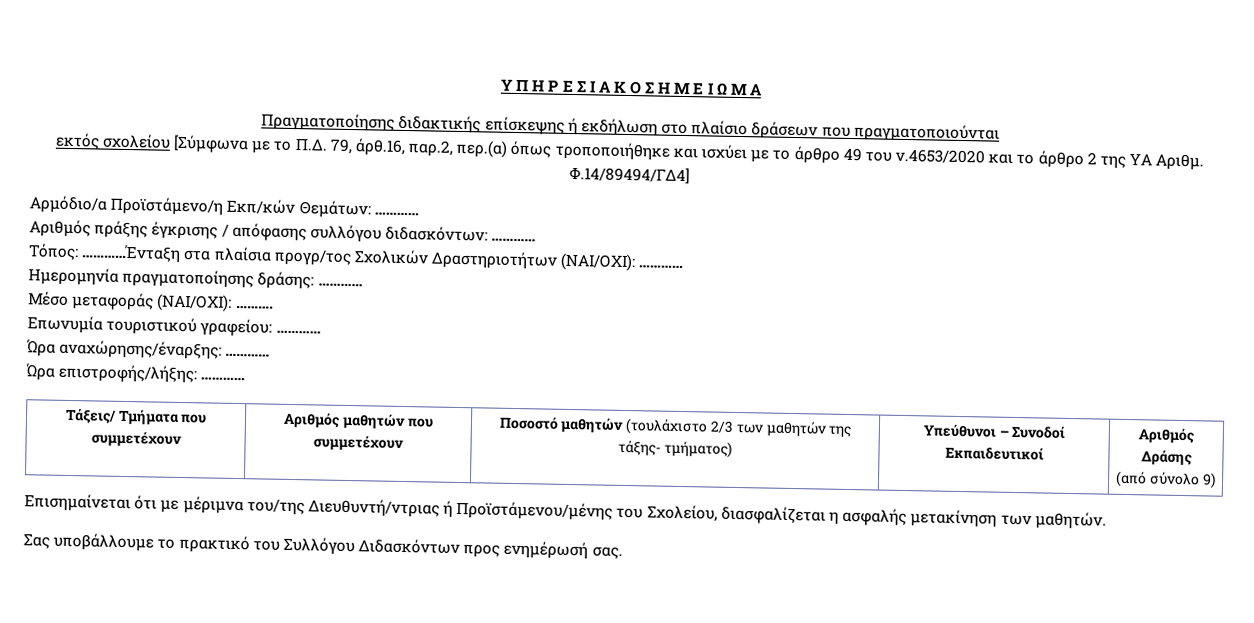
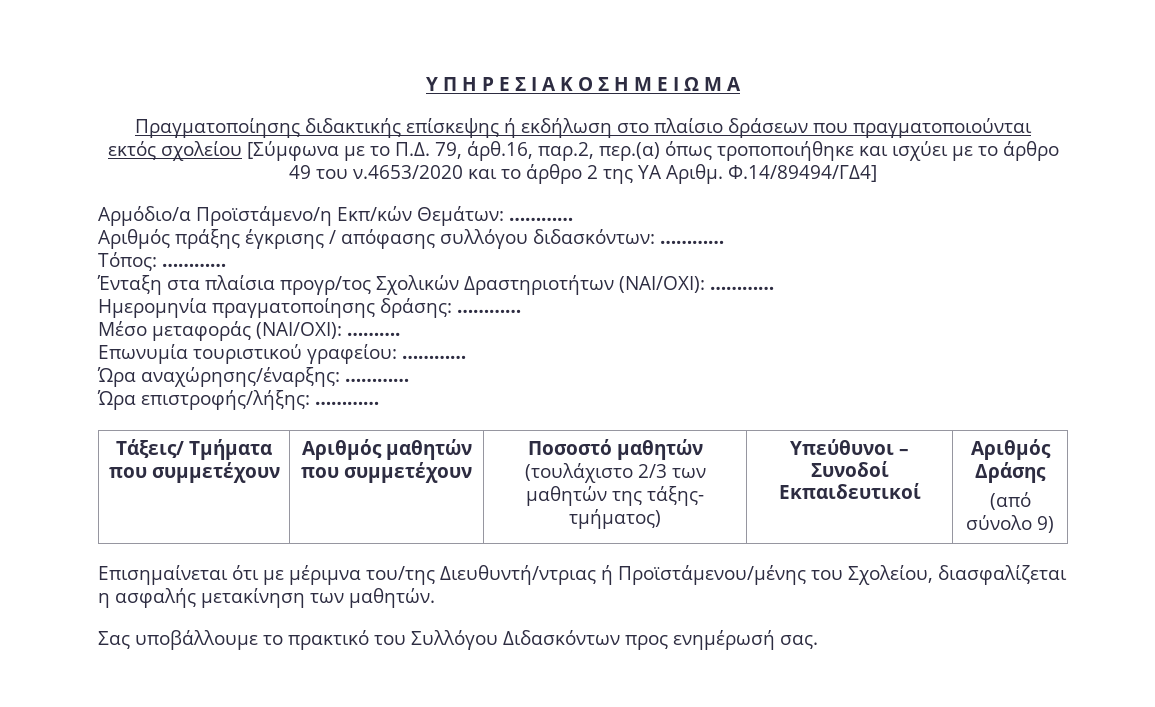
[81,244,182,263] …………Ένταξη -> [161,263,226,267] [97,275,162,295] ………… // Ένταξη

